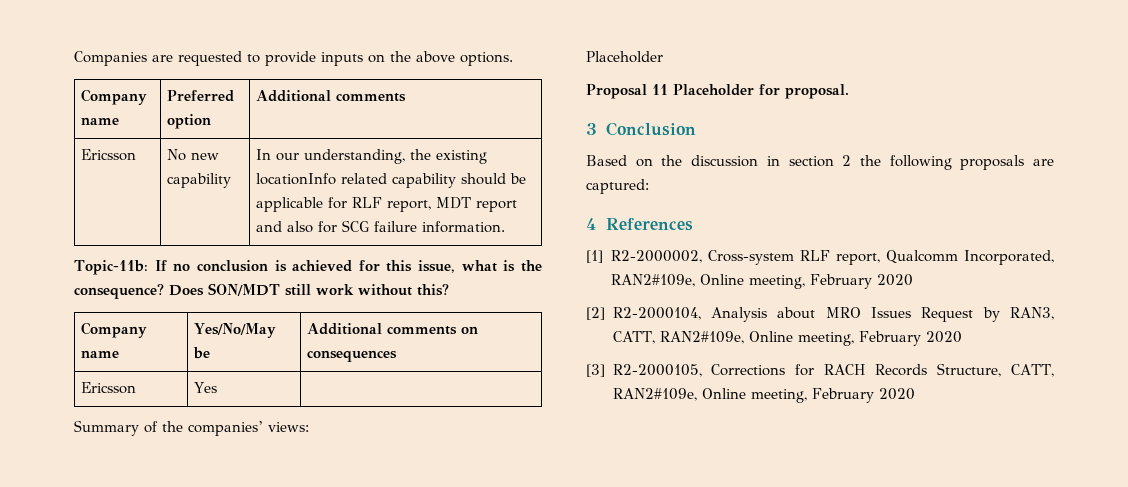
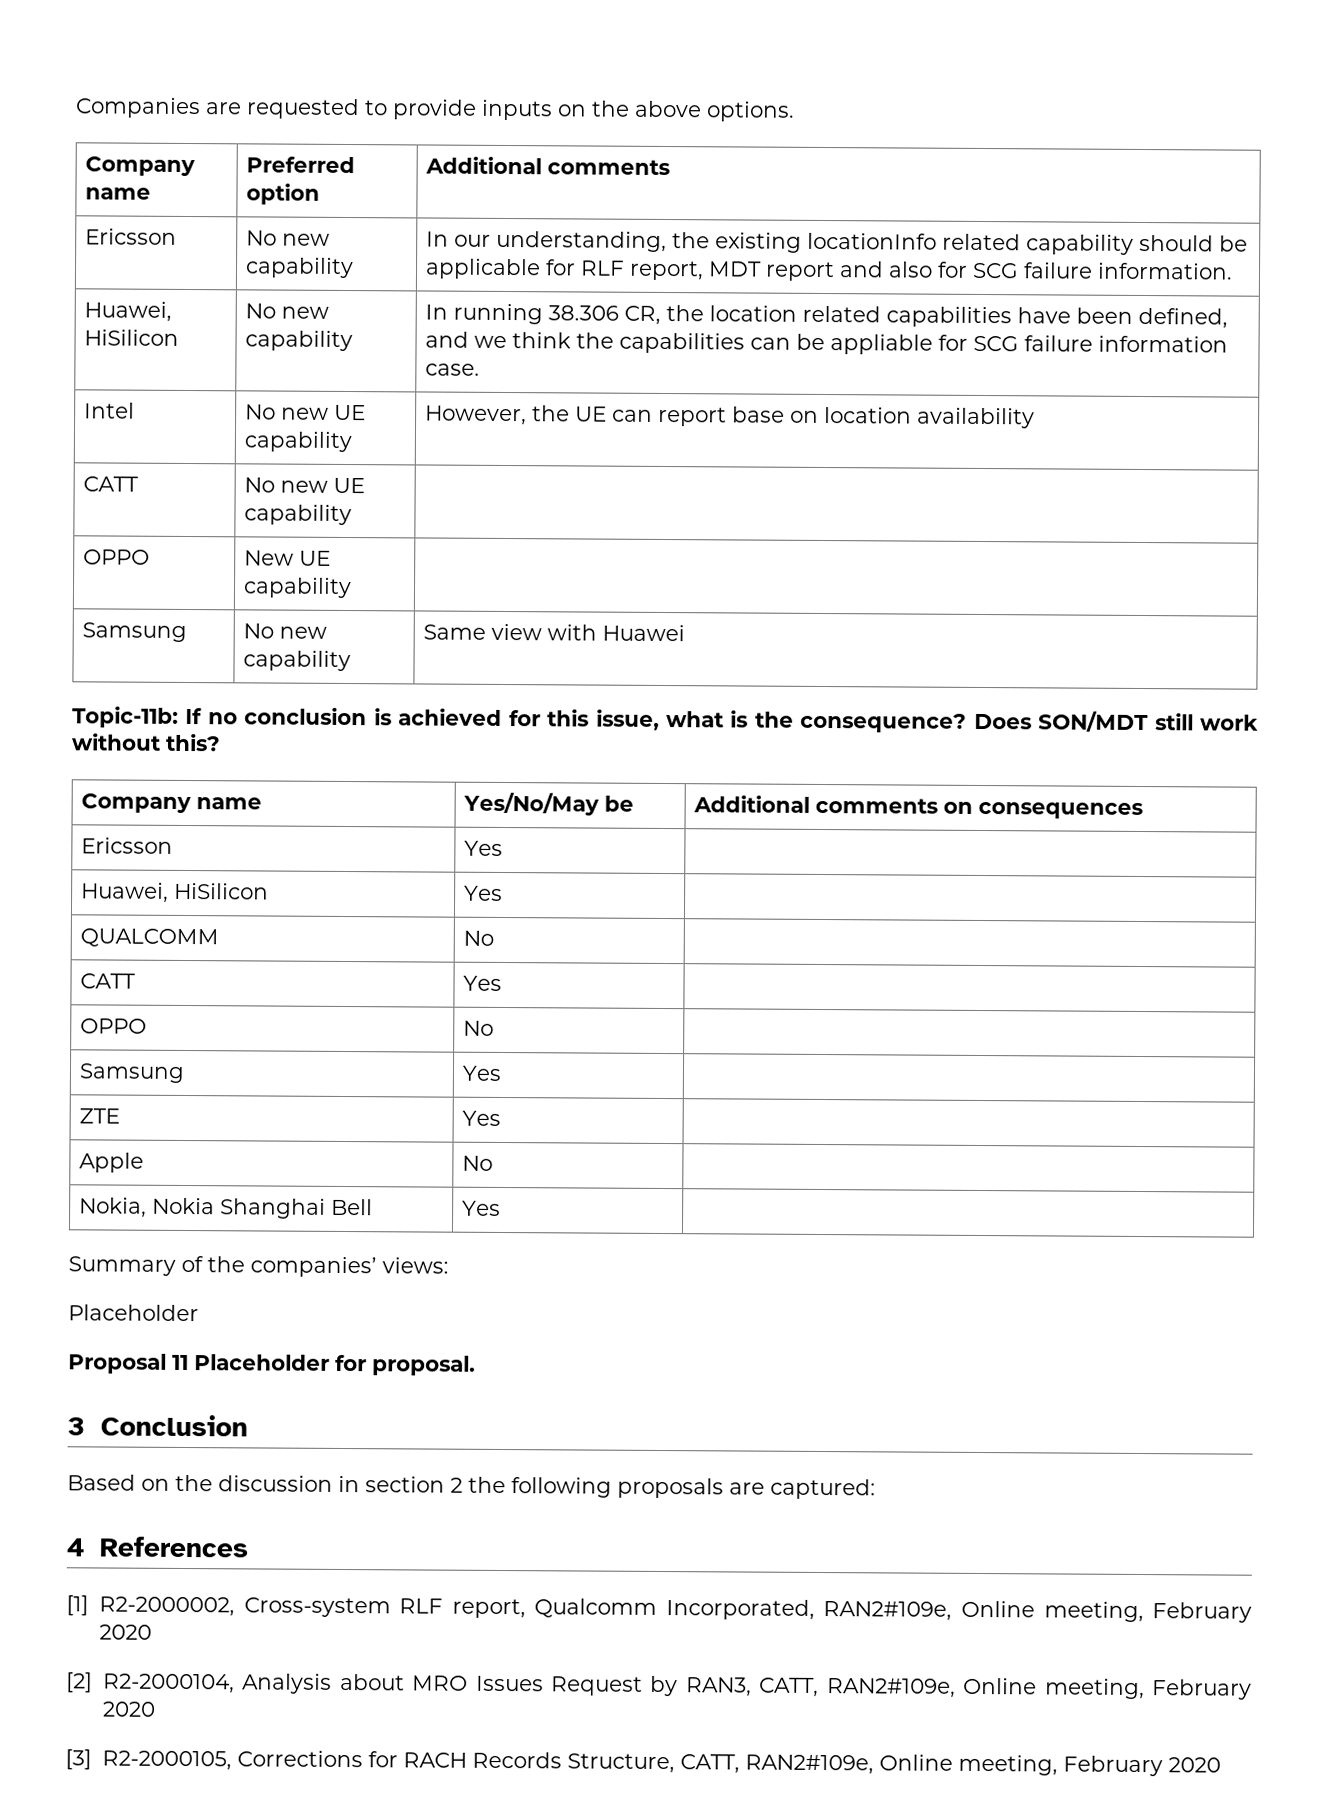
(505, 227) none -> [83,301,172,322] [83,329,179,346] [244,303,329,319] [244,330,353,352] [424,303,1228,329] [424,331,1228,355] [424,363,480,376] [83,402,135,419] [244,404,366,421] [243,431,352,453] [424,405,1035,429] [82,476,139,492] [243,477,365,494] [243,504,352,526] [82,549,150,565] [243,550,331,566] [242,577,352,599] [81,622,187,642] [242,623,327,639] [242,650,351,672] [422,623,685,642] // Huawei, HiSilicon | No new capability | In running 38.306 CR, the location related capabilities have been defined, and we think the capabilities can be appliable for SCG failure information case. // Intel | No new UE capability | However, the UE can report base on location availability // CATT | No new UE capability | // OPPO | New UE capability | // Samsung | No new capability | Same view with Huawei
(217, 387) none -> [80,882,269,903] [463,885,503,901] [79,928,219,948] [462,930,494,946] [79,973,136,989] [462,975,502,991] [79,1018,147,1034] [462,1020,494,1036] [78,1063,185,1083] [461,1065,502,1081] [78,1108,120,1124] [461,1110,501,1126] [78,1152,144,1173] [461,1155,493,1171] [78,1197,373,1219] [461,1200,501,1216] // Huawei, HiSilicon | Yes | // QUALCOMM | No | // CATT | Yes | // OPPO | No | // Samsung | Yes | // ZTE | Yes | // Apple | No | // Nokia, Nokia Shanghai Bell | Yes |

